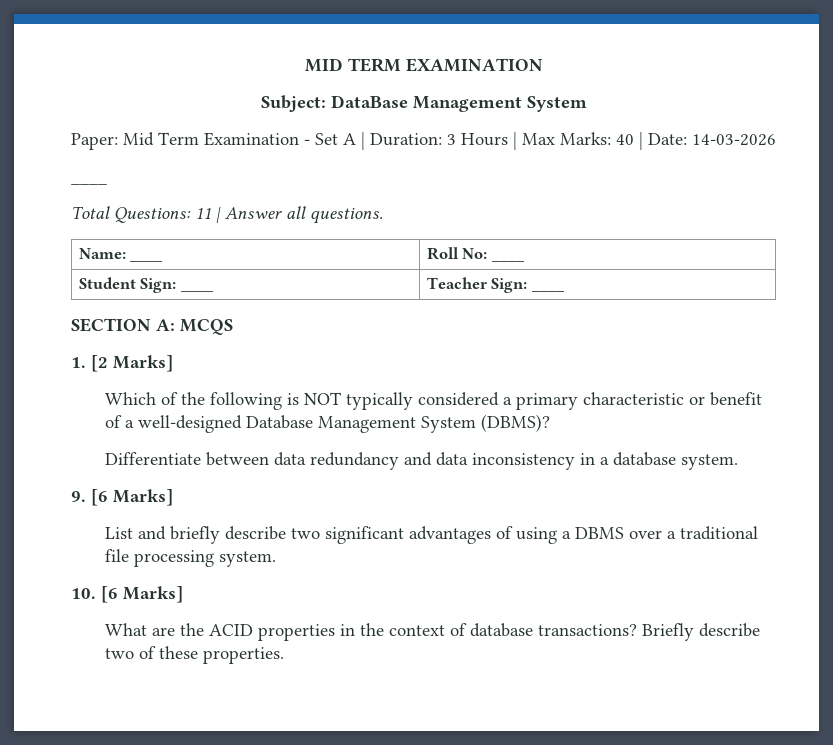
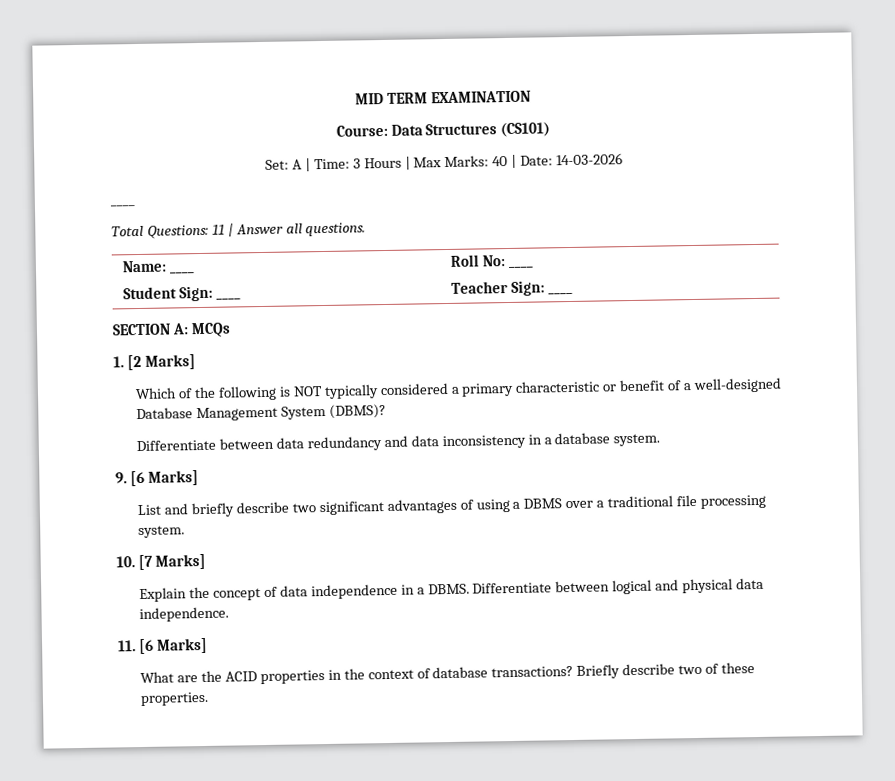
[260,95,587,112] [71,132,338,150] Subject: DataBase Management System // Paper: Mid Term Examination - Set -> [335,122,551,138] [265,159,290,170] Course: Data Structures (CS101) // Set:
[370,133,442,146] Duration: -> [313,158,350,170] Time:
[180,319,233,335] MCQS -> [190,322,231,338] MCQs
(96, 593) none -> [137,553,206,571] [139,577,765,603] [139,606,230,623] [118,640,136,652] [7 Marks] // Explain the concept of data independence in a DBMS. Differentiate between logical and physical data independence. // 11.

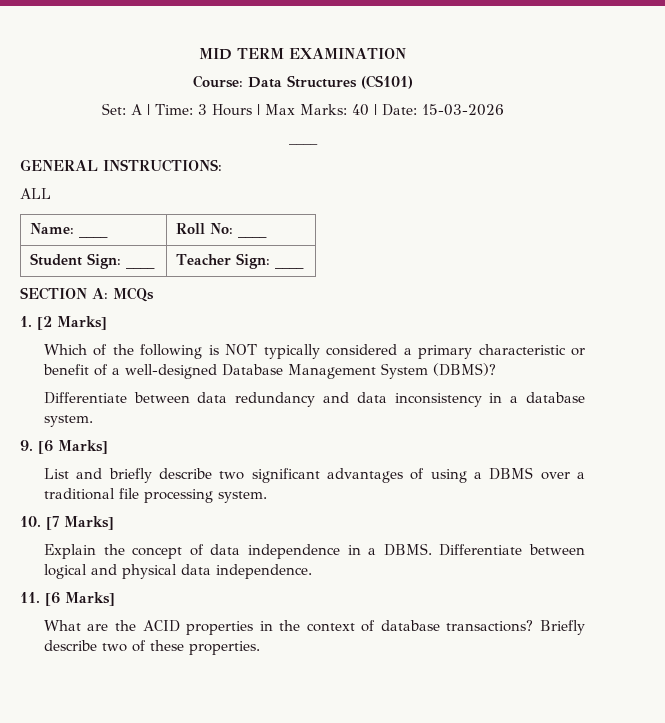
[555,153,623,166] [110,204,135,207] [111,222,367,239] 14-03-2026 // ____ // Total Questions: 11 | Answer all questions. -> [421,104,504,116] [288,143,318,145] [20,159,222,172] [20,188,51,199] 15-03-2026 // ____ // GENERAL INSTRUCTIONS: // ALL

